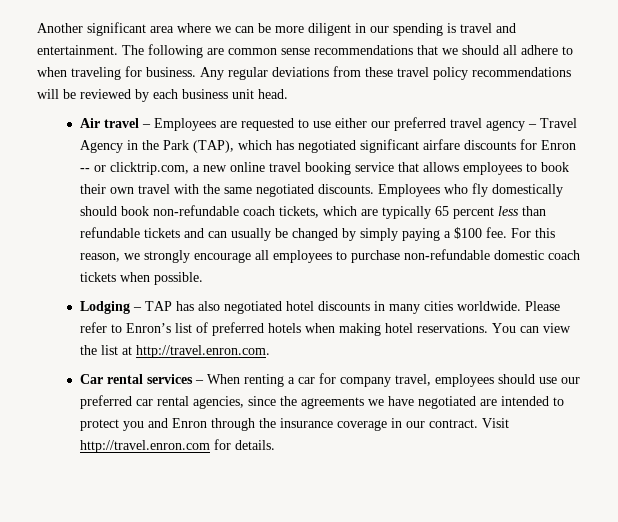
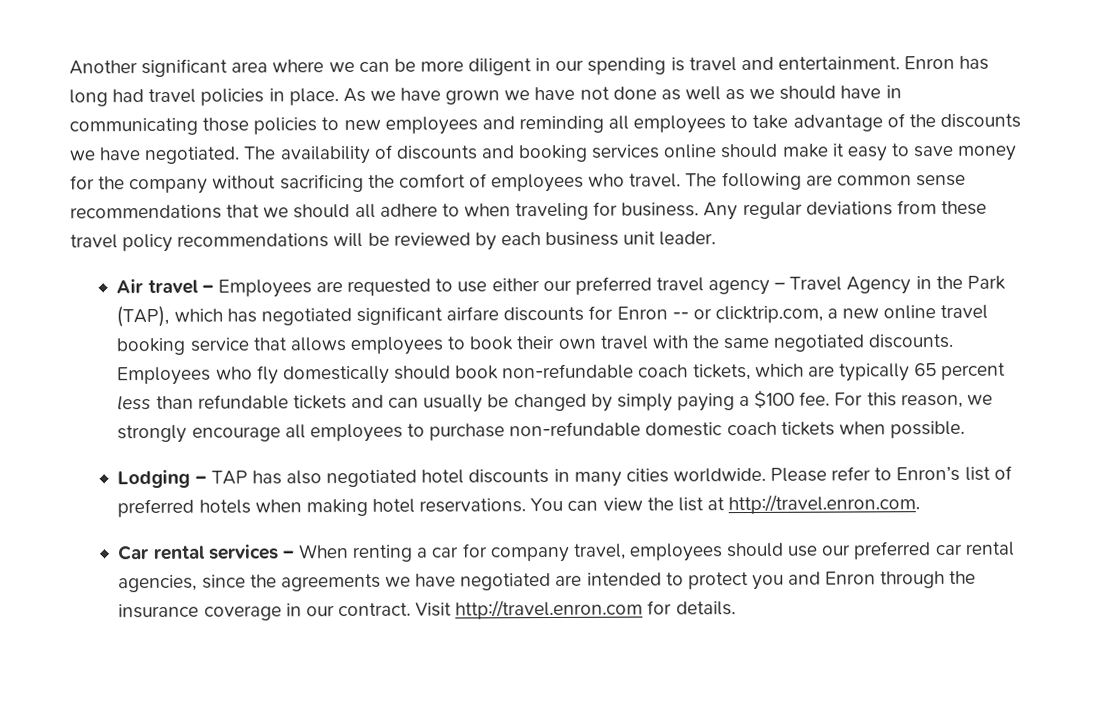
(118, 50) none -> [904,55,990,70] [69,85,902,107] [69,113,1021,136] [69,143,1018,165] [70,173,682,195] Enron has long had travel policies in place. As we have grown we have not done as well as we should have in communicating those policies to new employees and reminding all employees to take advantage of the discounts we have negotiated. The availability of discounts and booking services online should make it easy to save money for the company without sacrificing the comfort of employees who travel.
[258,89,288,99] head. -> [659,231,717,246] leader.

